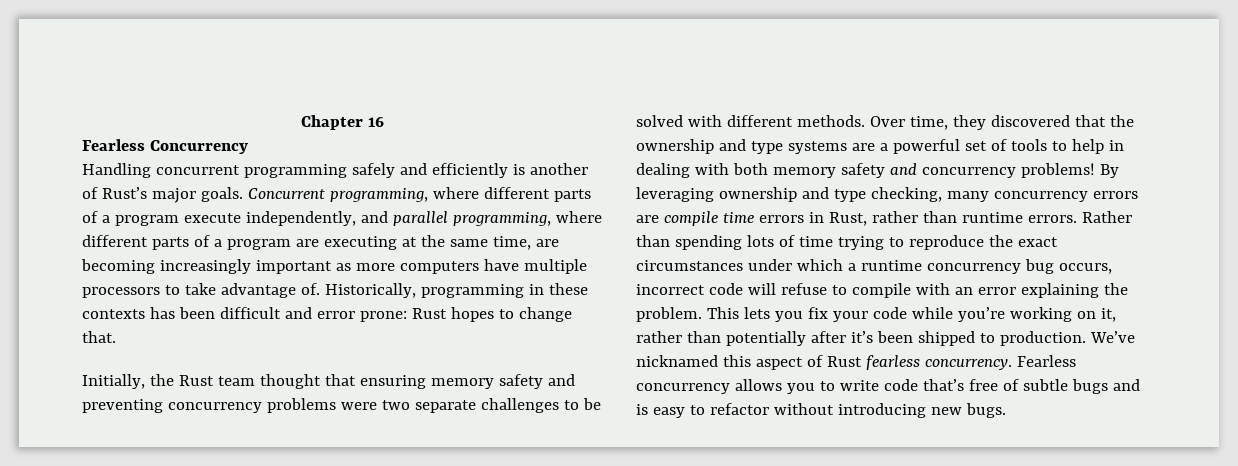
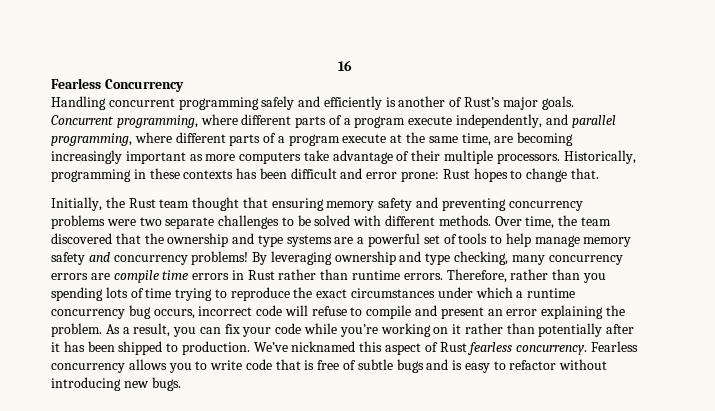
[300,115,363,130] Chapter -> (337, 65) none
[295,236,397,250] are executing -> [342,134,387,143] execute
[483,259,587,274] [82,283,320,298] have multiple processors to take advantage of. -> [303,150,560,164] take advantage of their multiple processors.
[952,115,986,130] they -> [558,215,611,226] the team
[1108,140,1124,151] [636,163,768,178] in dealing with both -> [534,235,580,247] manage
[828,212,867,226] Rust, -> [247,270,275,280] Rust
[1081,211,1132,223] [636,235,670,247] Rather than -> [446,269,606,283] Therefore, rather than you
[915,283,950,295] with -> [415,305,484,319] and present
[706,307,803,322] This lets you -> [105,323,221,337] As a result, you can
[1100,308,1116,322] it, -> [452,324,462,334] it
[850,331,873,343] it’s -> [51,341,85,352] it has
[922,379,964,391] that’s -> [275,359,315,370] that is

